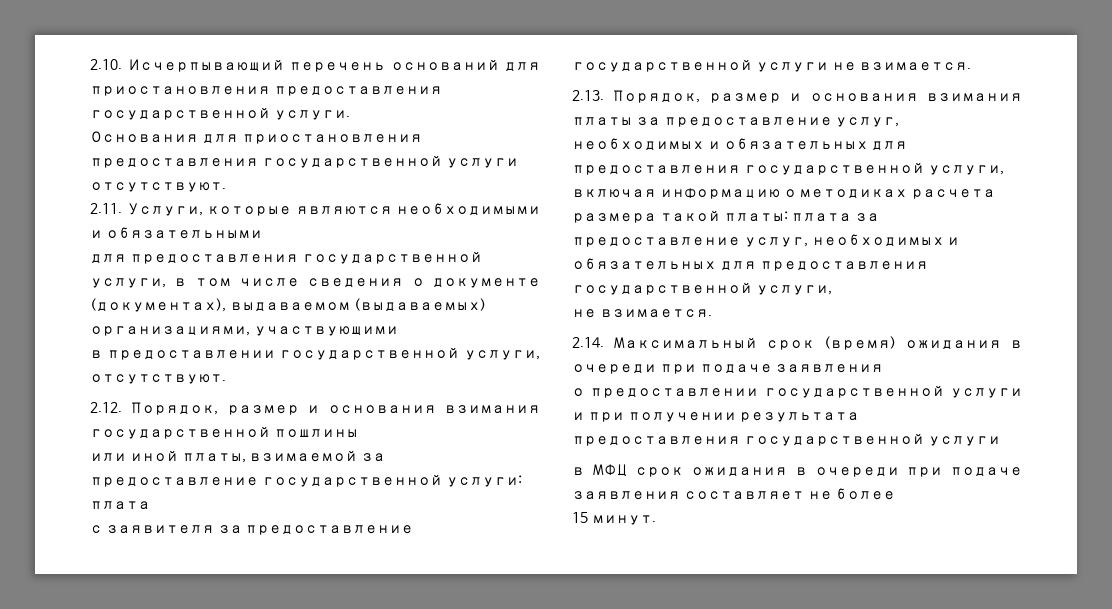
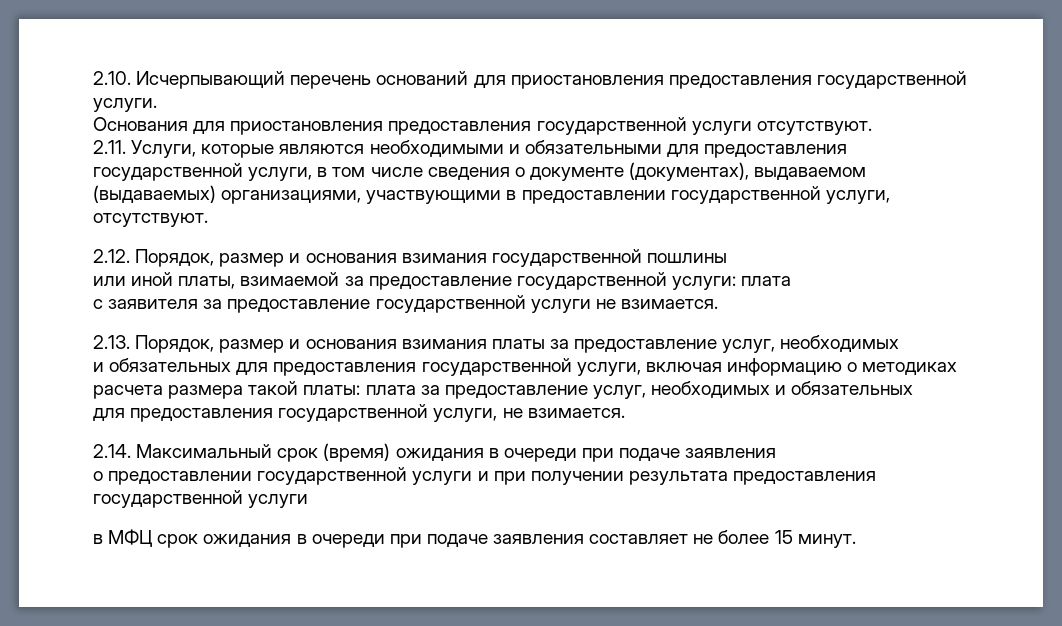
(262, 233) // -> (662, 147) none
(398, 331) // -> (502, 197) none
(704, 144) none -> (900, 343) //
[719,261,928,271] [572,282,832,295] для предоставления государственной услуги, // -> [93,404,498,422] // для предоставления государственной услуги,
(896, 494) // -> (770, 537) none

